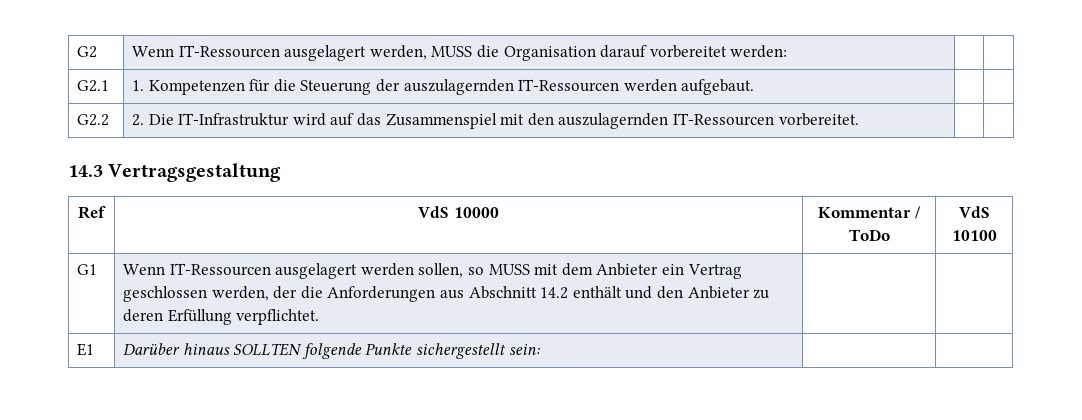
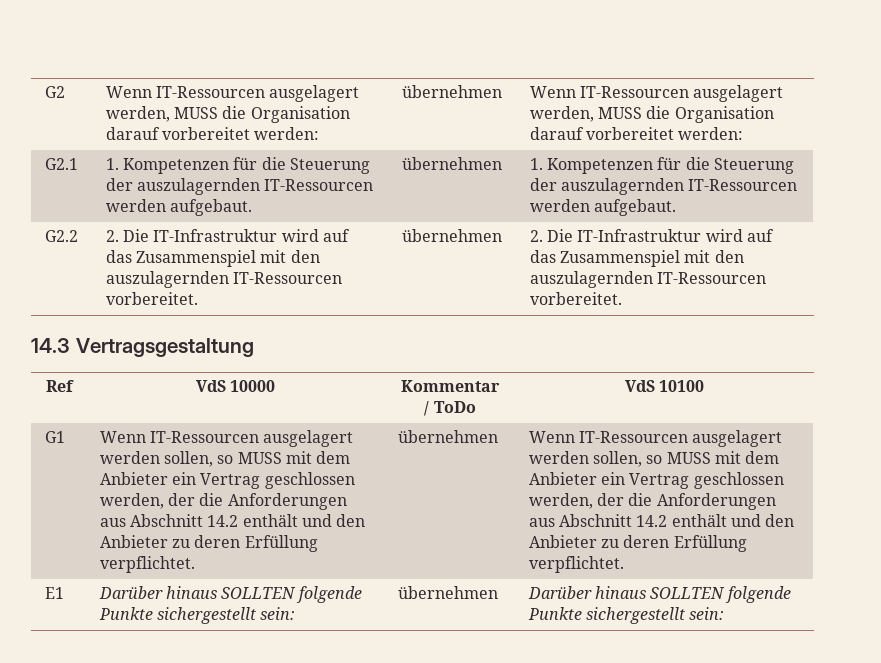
(788, 51) | -> [401,85,502,98] [529,85,784,102] [529,106,774,123] [529,127,744,140] übernehmen | Wenn IT-Ressourcen ausgelagert werden, MUSS die Organisation darauf vorbereitet werden:
(755, 87) | -> [401,157,502,170] [529,157,795,174] [529,178,798,195] [529,199,677,216] übernehmen | 1. Kompetenzen für die Steuerung der auszulagernden IT-Ressourcen werden aufgebaut.
(859, 119) | -> [401,229,502,242] [529,229,775,242] [529,250,744,267] [529,271,767,288] [529,292,622,305] übernehmen | 2. Die IT-Infrastruktur wird auf das Zusammenspiel mit den auszulagernden IT-Ressourcen vorbereitet.
(320, 317) | -> [397,430,498,443] [528,430,783,447] [528,451,780,467] [528,472,784,489] [528,493,776,510] [528,514,795,527] [528,535,747,552] [528,556,624,573] übernehmen | Wenn IT-Ressourcen ausgelagert werden sollen, so MUSS mit dem Anbieter ein Vertrag geschlossen werden, der die Anforderungen aus Abschnitt 14.2 enthält und den Anbieter zu deren Erfüllung verpflichtet.
(540, 349) | -> [397,586,498,599] [527,586,791,603] [527,607,725,624] übernehmen | Darüber hinaus SOLLTEN folgende Punkte sichergestellt sein:

